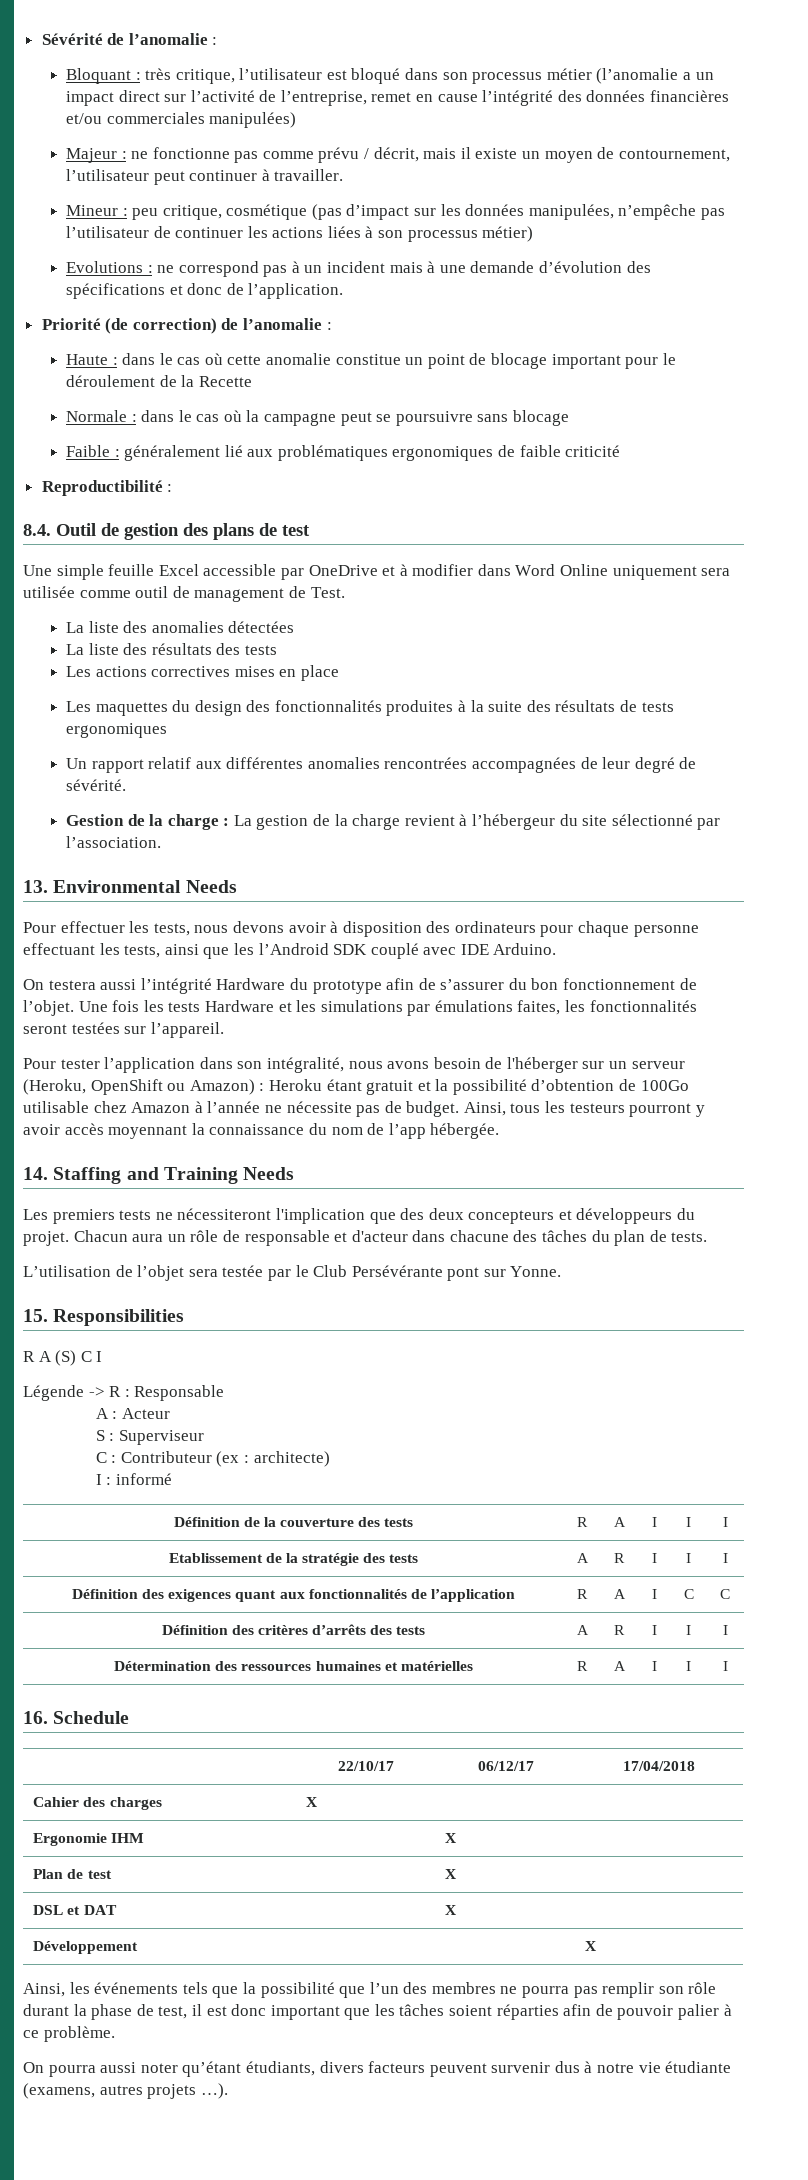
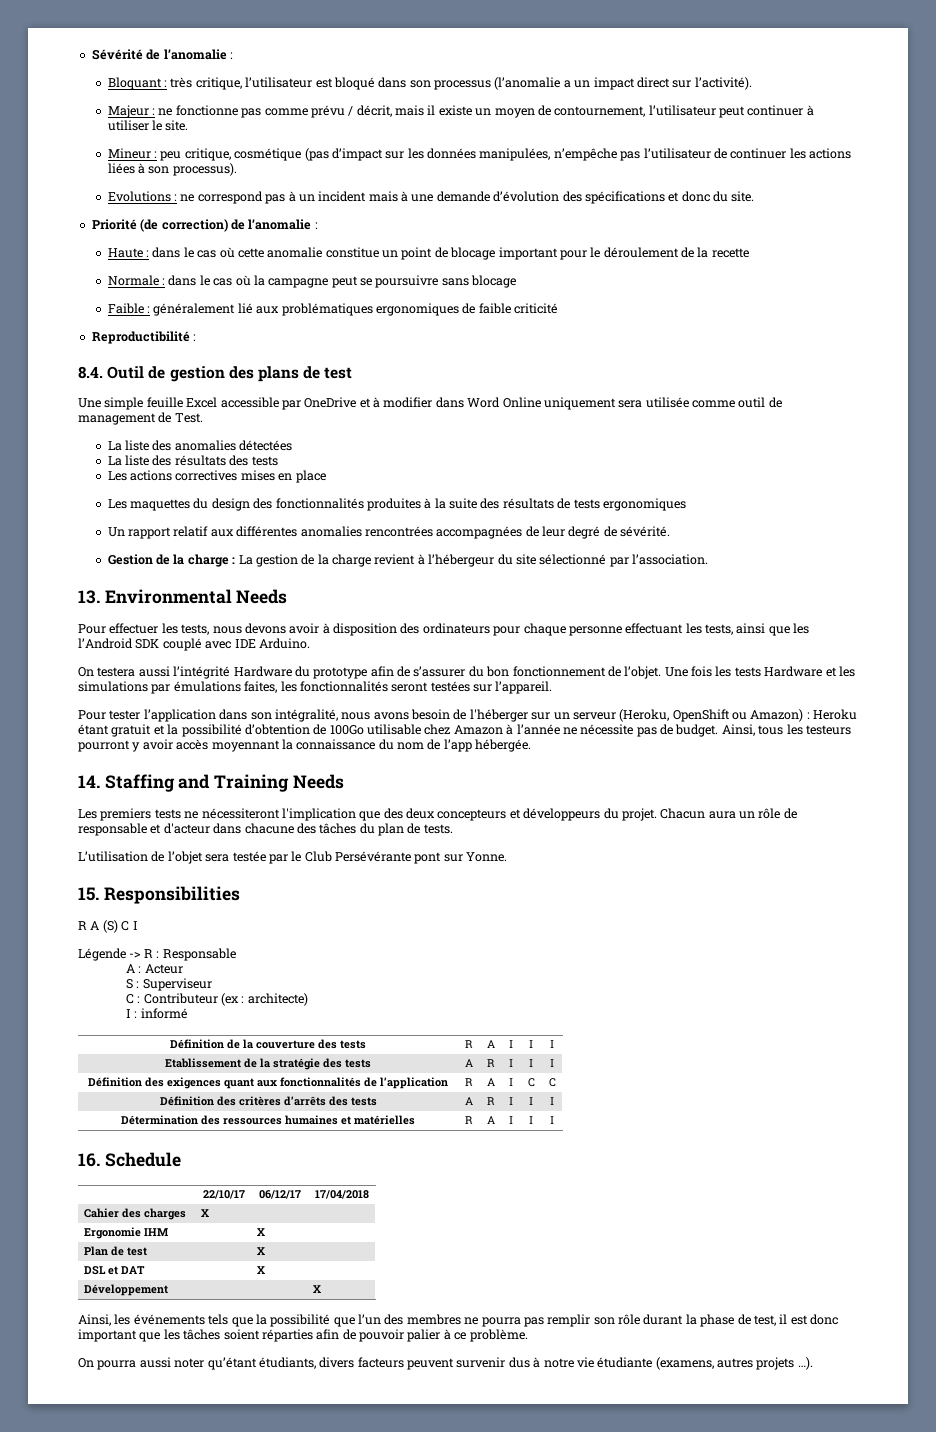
[546,68,592,80] métier -> (492, 85) none
[190,90,729,106] [65,112,297,128] l’activité de l’entreprise, remet en cause l’intégrité des données financières et/ou commerciales manipulées) -> [694,77,752,90] l’activité).
[274,169,344,181] travailler. -> [107,120,189,131] utiliser le site.
[407,226,534,242] processus métier) -> [172,163,237,176] processus).
[226,283,344,299] de l’application. -> [713,191,755,202] du site.
[198,376,252,387] Recette -> [711,248,749,258] recette

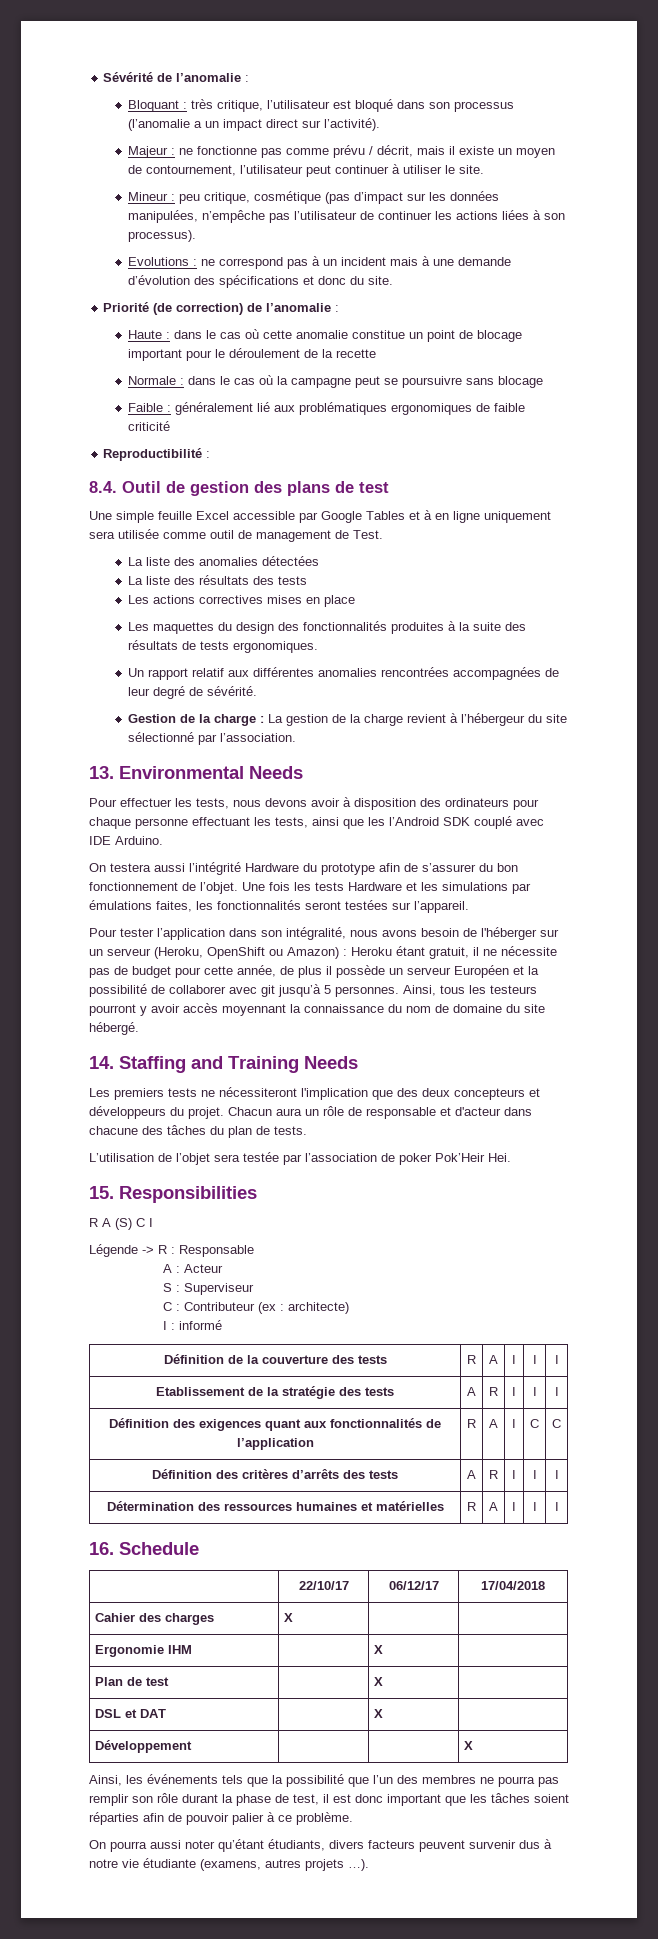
[304,397,541,408] OneDrive et à modifier dans Word Online -> [321,510,480,523] Google Tables et à en ligne
[602,498,686,511] ergonomiques -> [233,641,319,653] ergonomiques.
[111,724,719,737] gratuit et la possibilité d’obtention de 100Go utilisable chez Amazon à l’année ne nécessite pas de budget. -> [429,946,557,959] [89,965,539,978] [89,984,399,997] gratuit, il ne nécessite pas de budget pour cette année, de plus il possède un serveur Européen et la possibilité de collaborer avec git jusqu’à 5 personnes.
[443,739,532,752] l’app hébergée. -> [453,1004,545,1013] [89,1022,139,1035] domaine du site hébergé.
[291,851,508,864] le Club Persévérante pont sur Yonne. -> [305,1153,511,1165] l’association de poker Pok’Heir Hei.

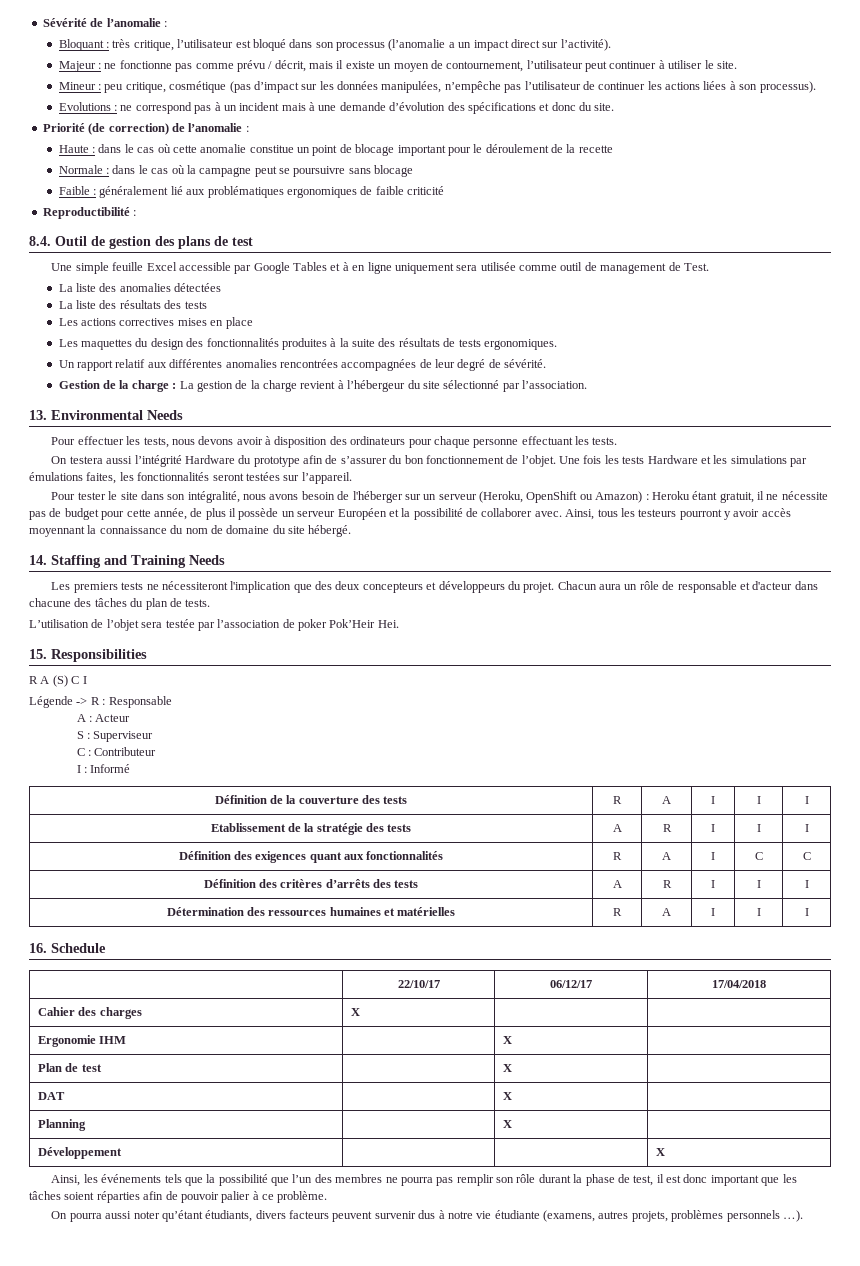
[275,816,544,829] [89,836,163,845] tests, ainsi que les l’Android SDK couplé avec IDE Arduino. -> [592,437,618,445] tests.
[157,928,225,940] l’application -> [108,491,138,500] le site
[229,984,399,997] avec git jusqu’à 5 personnes. -> [534,511,562,517] avec.
[258,1302,350,1314] (ex : architecte) -> (157, 751) none
[179,1320,223,1330] informé -> [90,764,131,773] Informé
[426,1419,441,1428] [236,1438,314,1450] de l’application -> (444, 855) none
[95,1709,138,1718] DSL et -> (512, 1068) none
(384, 1713) none -> [37,1119,86,1131] [502,1120,512,1128] // Planning | | X |
[305,1859,344,1871] projets -> [631,1210,780,1222] projets, problèmes personnels

